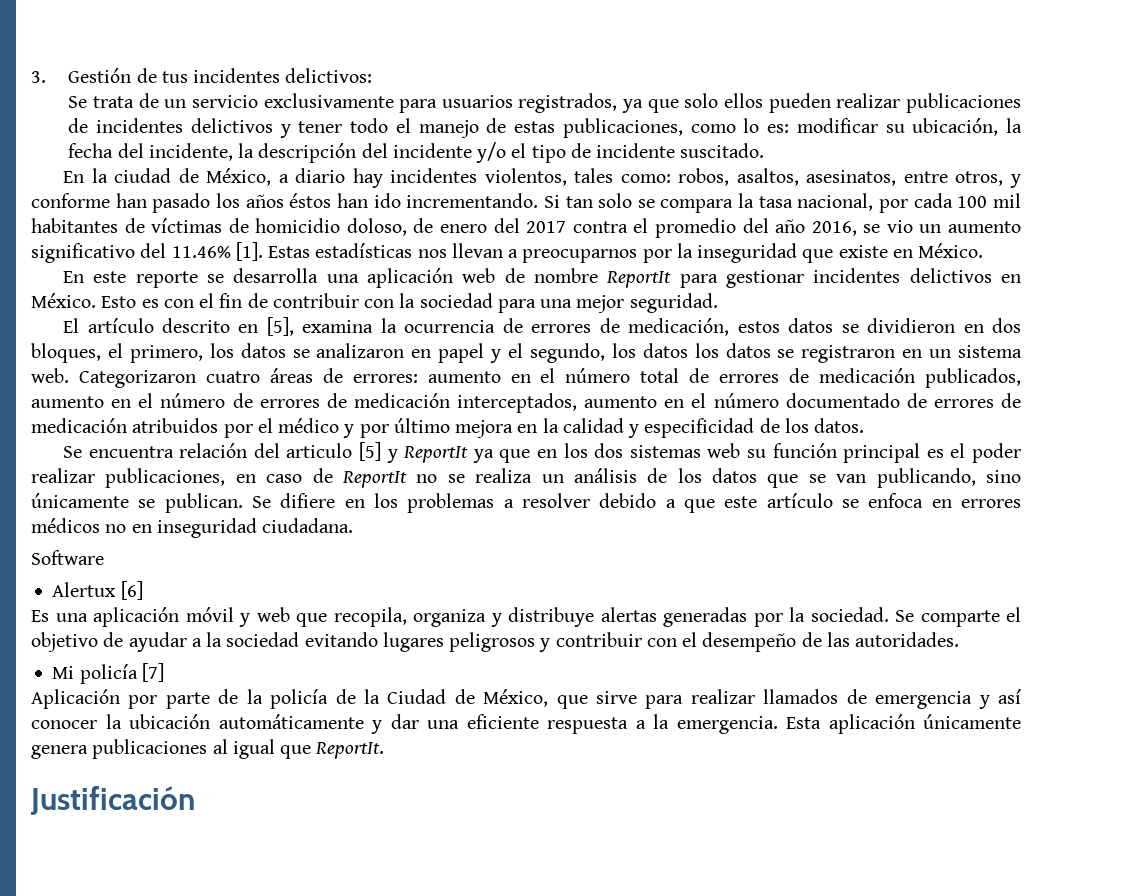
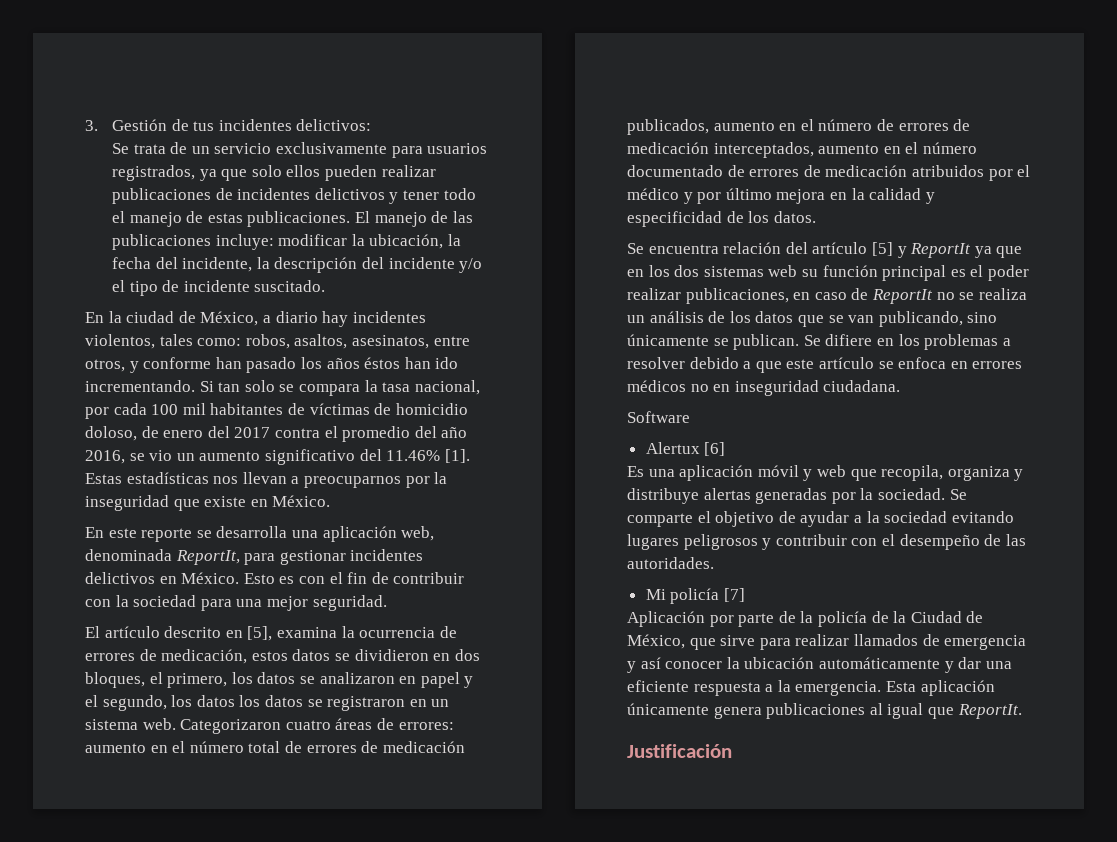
[562,118,905,138] publicaciones, como lo es: modificar su -> [247,211,473,227] [112,234,365,250] publicaciones. El manejo de las publicaciones incluye: modificar la
[462,268,672,288] web de nombre ReportIt -> [401,526,435,541] [85,549,240,565] web, denominada ReportIt,
[286,443,353,458] articulo -> [812,242,868,254] artículo

